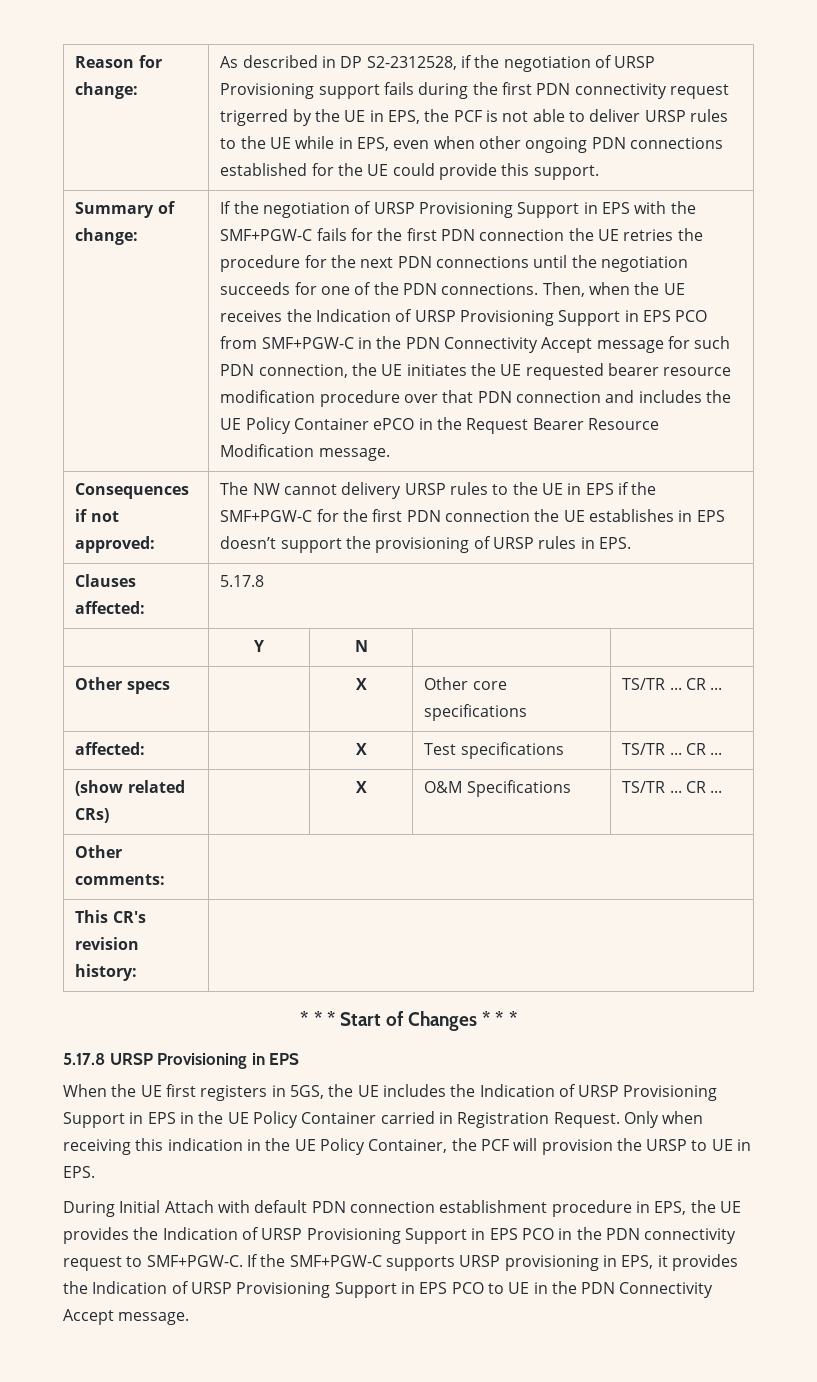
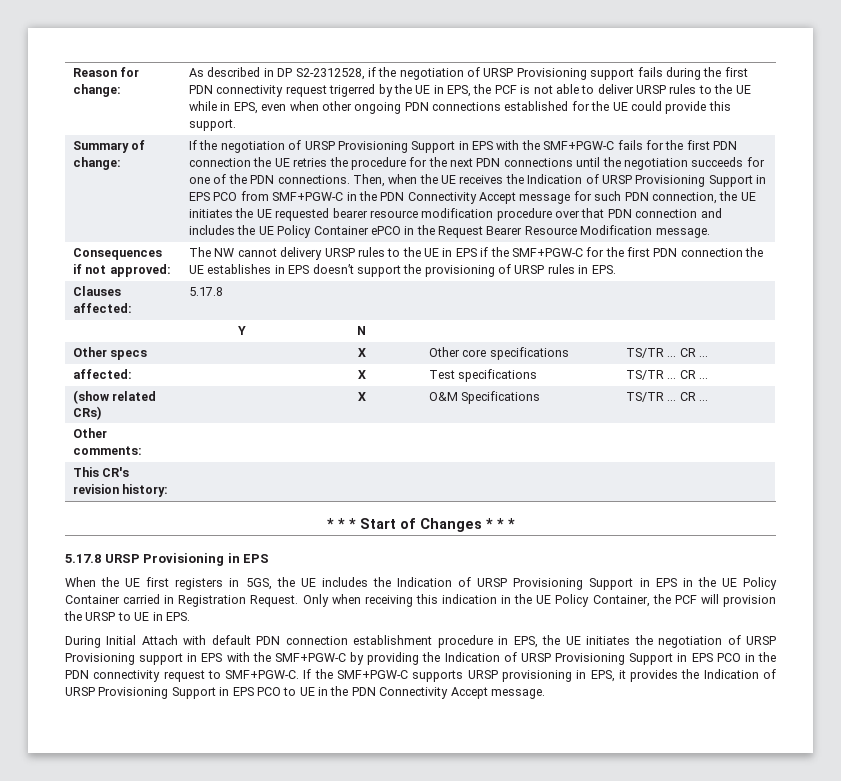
[63,1227,129,1244] provides -> [586,635,777,648] [65,652,420,665] initiates the negotiation of URSP Provisioning support in EPS with the SMF+PGW-C by providing

